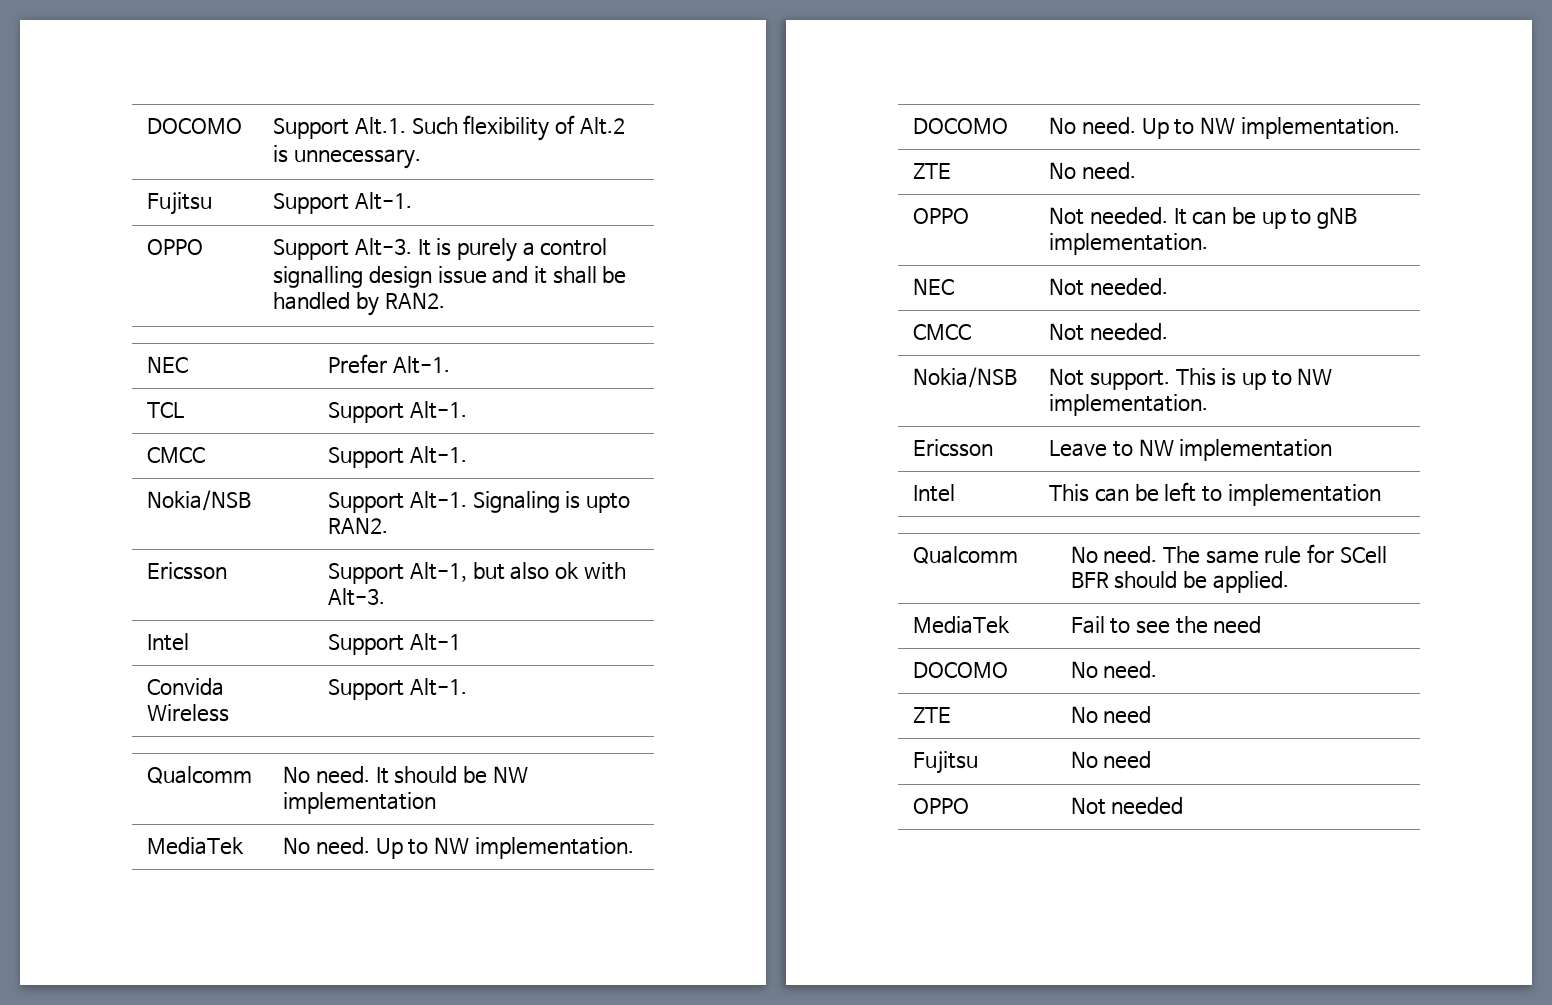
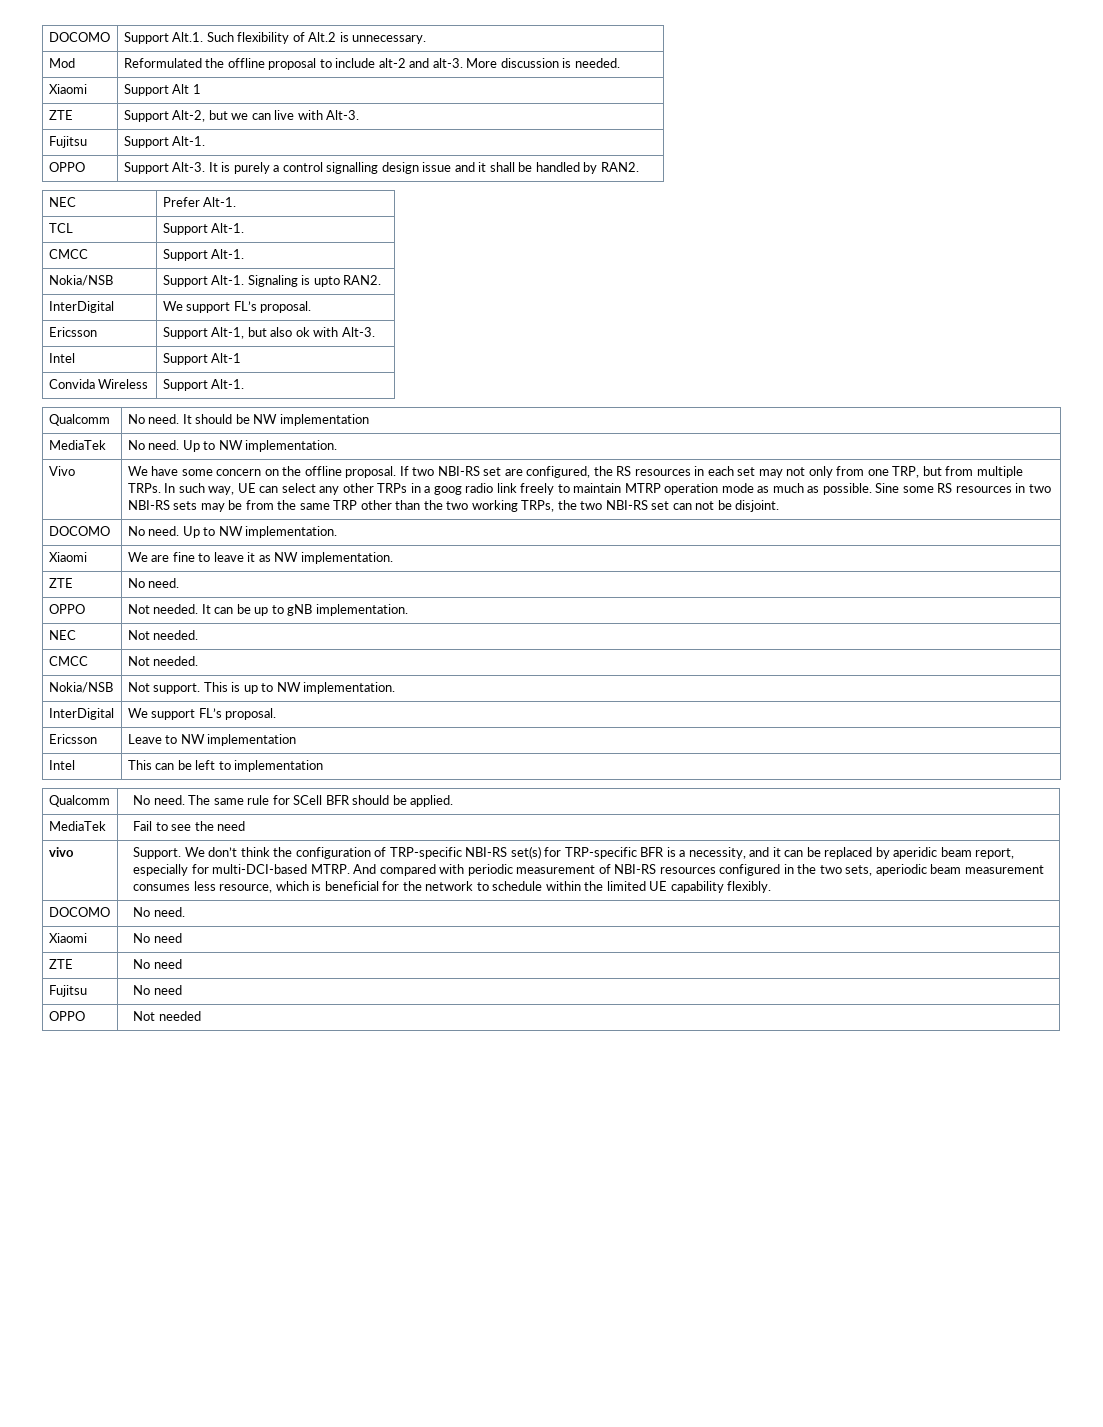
(421, 159) none -> [48,58,75,68] [123,58,620,70] [48,84,87,94] [123,84,201,96] [48,110,73,120] [123,110,360,122] // Mod | Reformulated the offline proposal to include alt-2 and alt-3. More discussion is needed. // Xiaomi | Support Alt 1 // ZTE | Support Alt-2, but we can live with Alt-3.
(389, 525) none -> [48,301,114,313] [162,301,312,313] // InterDigital | We support FL’s proposal.
(634, 848) none -> [48,466,75,476] [127,466,1023,478] [127,483,1051,495] [127,500,780,512] // Vivo | We have some concern on the offline proposal. If two NBI-RS set are configured, the RS resources in each set may not only from one TRP, but from multiple TRPs. In such way, UE can select any other TRPs in a goog radio link freely to maintain MTRP operation mode as much as possible. Sine some RS resources in two NBI-RS sets may be from the same TRP other than the two working TRPs, the two NBI-RS set can not be disjoint.
(1400, 128) none -> [48,552,87,562] [127,552,393,564] // Xiaomi | We are fine to leave it as NW implementation.
(1209, 405) none -> [48,708,114,720] [127,708,277,720] // InterDigital | We support FL’s proposal.
[913,662,1009,678] [1070,661,1158,679] // DOCOMO | No need. -> [48,847,74,857] [133,846,1015,859] [133,864,1044,876] [133,881,772,893] [48,907,110,917] [133,907,185,917] [48,933,87,943] [133,933,182,943] // vivo | Support. We don’t think the configuration of TRP-specific NBI-RS set(s) for TRP-specific BFR is a necessity, and it can be replaced by aperidic beam report, especially for multi-DCI-based MTRP. And compared with periodic measurement of NBI-RS resources configured in the two sets, aperiodic beam measurement consumes less resource, which is beneficial for the network to schedule within the limited UE capability flexibly. // DOCOMO | No need. // Xiaomi | No need

